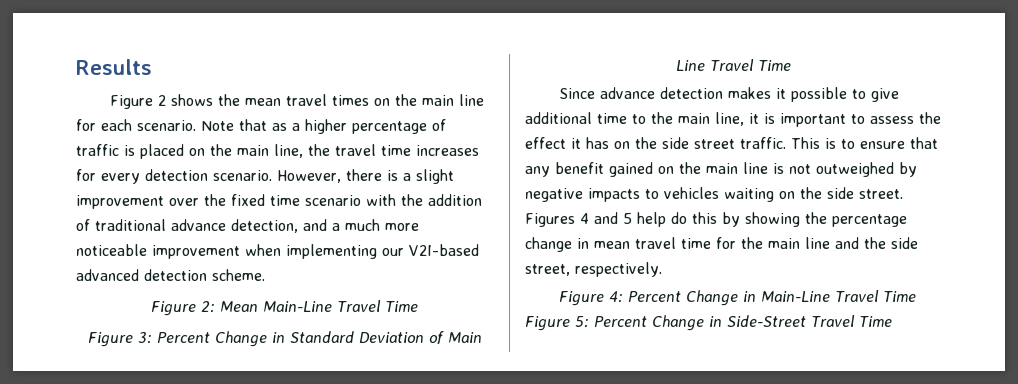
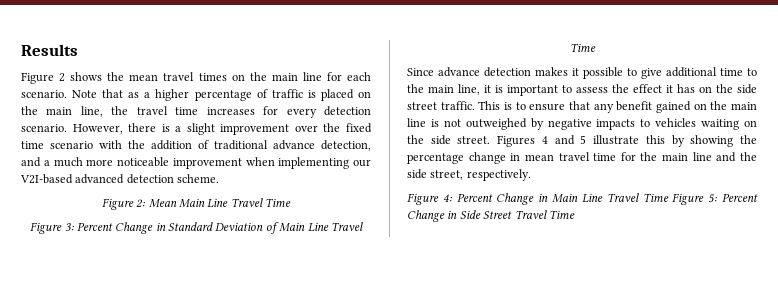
[263,301,333,312] Main-Line -> [179,198,229,208] Main Line
[637,212,687,227] help do -> [593,135,640,145] illustrate
[761,291,831,302] Main-Line -> [552,193,603,203] Main Line
[727,315,806,327] Side-Street -> [459,210,513,219] Side Street

